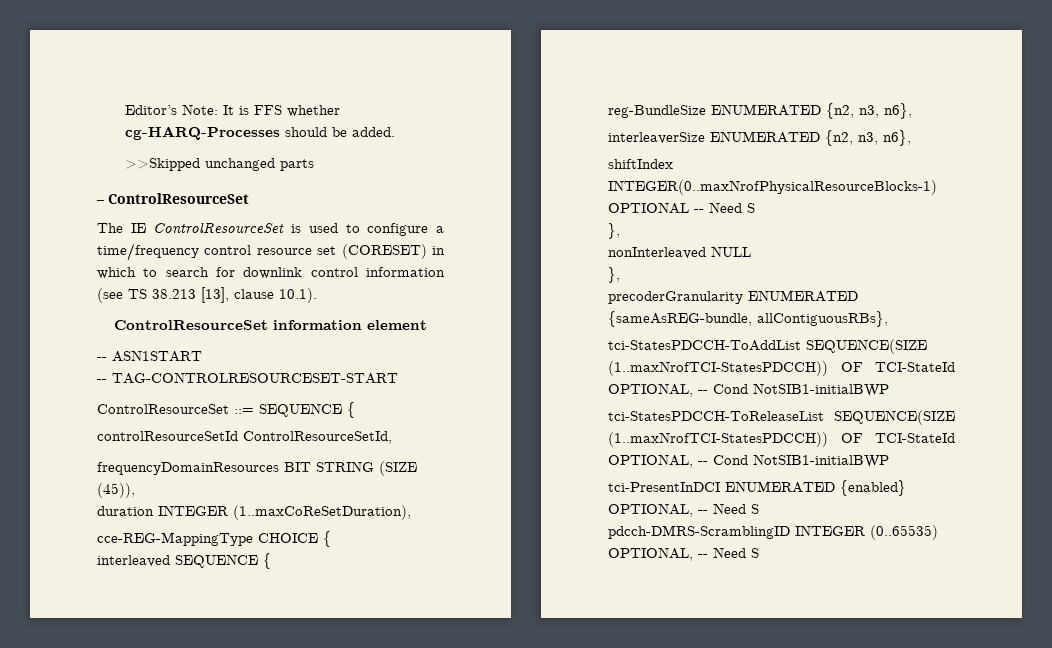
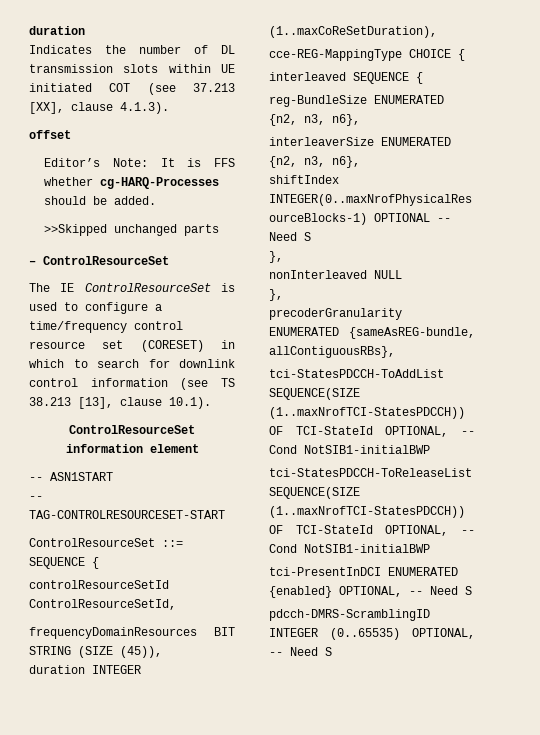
(125, 110) none -> [29,26,85,35] [29,45,235,54] [29,64,235,73] [29,83,236,95] [29,102,169,114] [29,130,71,139] duration // Indicates the number of DL transmission slots within UE initiated COT (see 37.213 [XX], clause 4.1.3). // offset //

